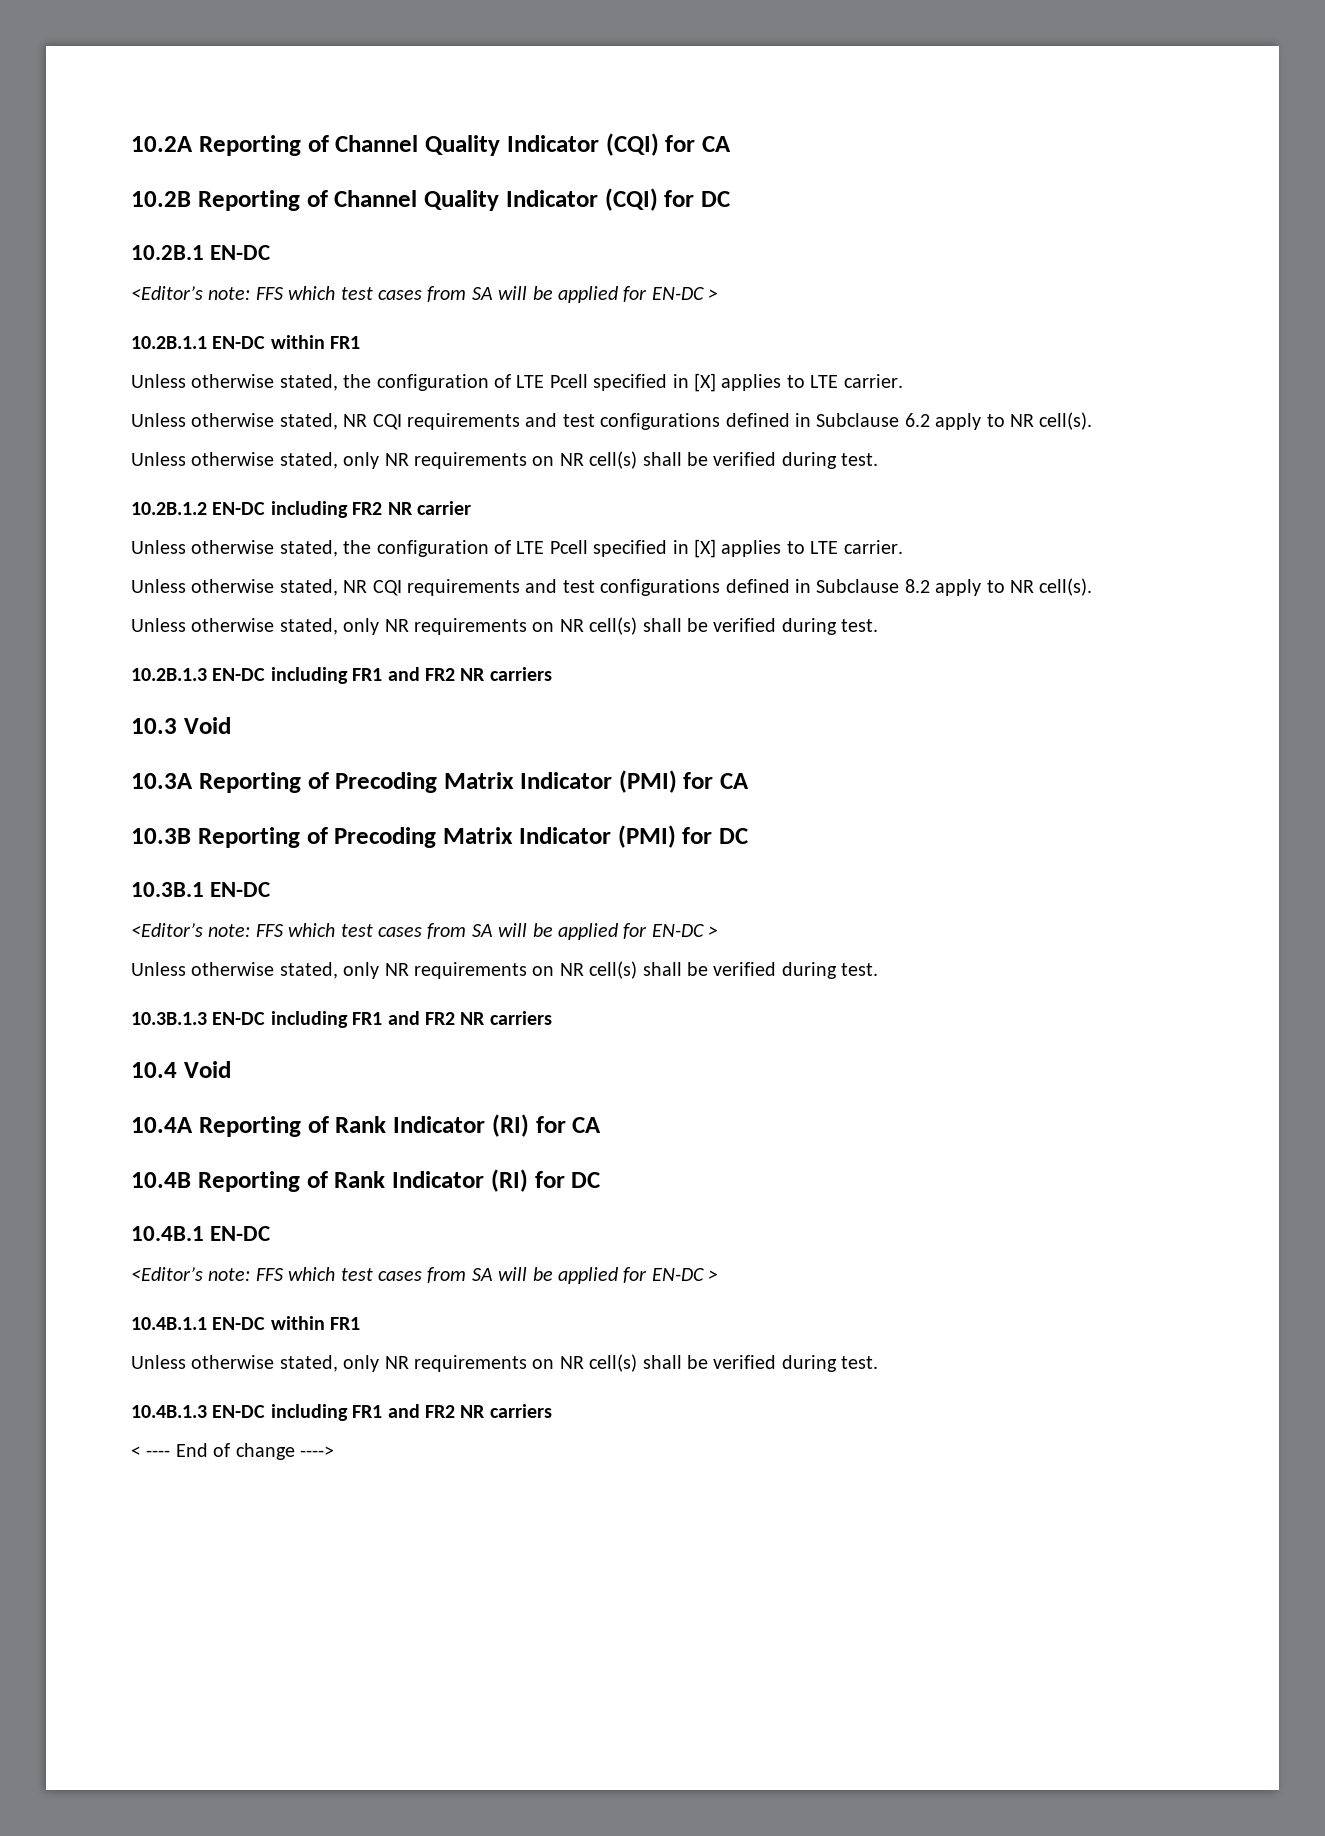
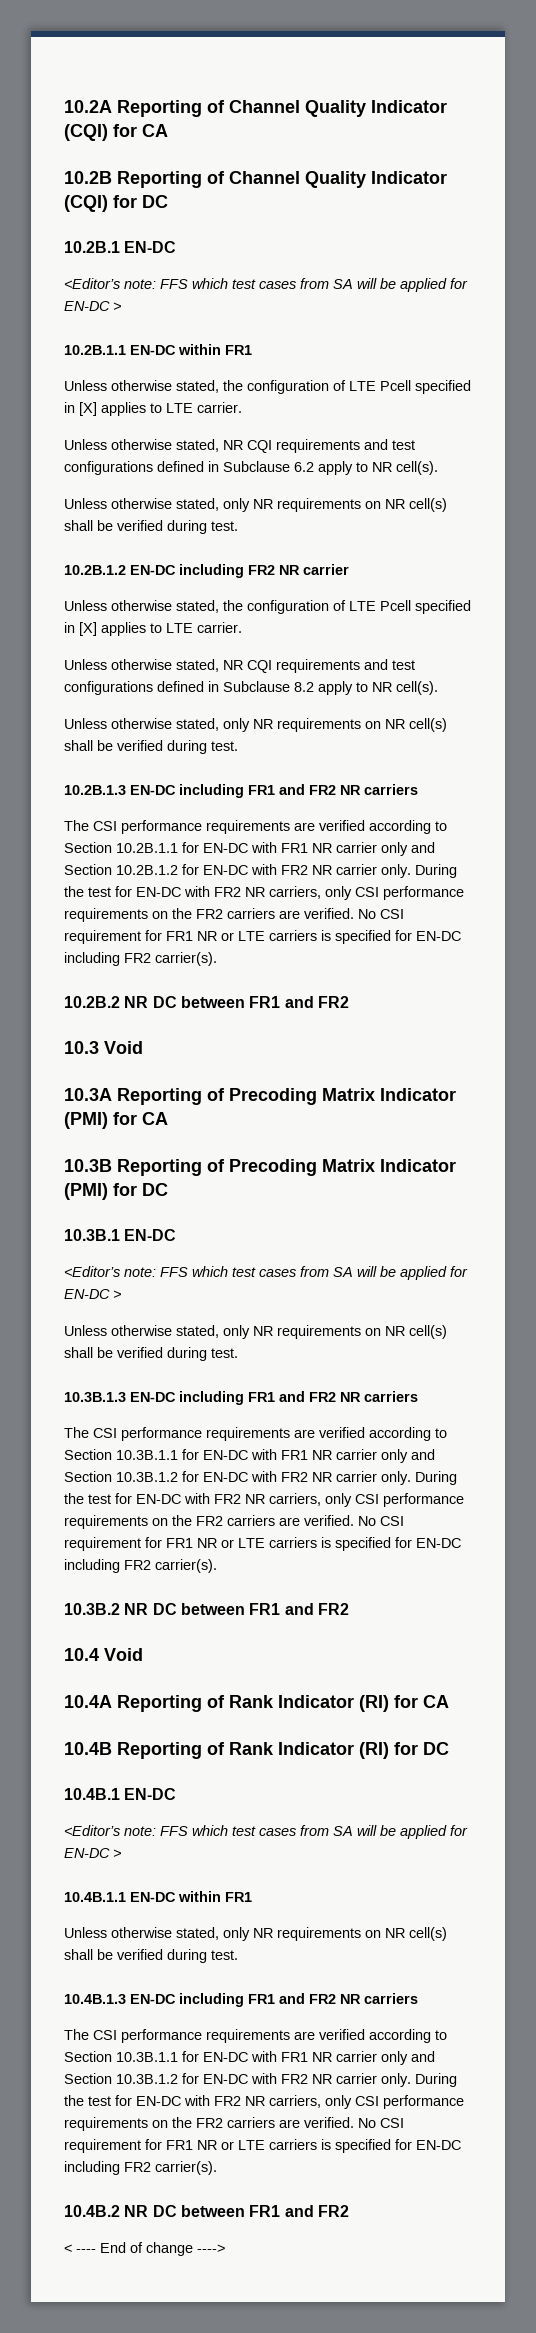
(552, 674) none -> [64,820,447,834] [64,842,435,856] [64,864,457,878] [64,886,464,900] [64,908,404,922] [64,930,461,944] [64,952,217,966] [64,996,349,1008] // The CSI performance requirements are verified according to Section 10.2B.1.1 for EN-DC with FR1 NR carrier only and Section 10.2B.1.2 for EN-DC with FR2 NR carrier only. During the test for EN-DC with FR2 NR carriers, only CSI performance requirements on the FR2 carriers are verified. No CSI requirement for FR1 NR or LTE carriers is specified for EN-DC including FR2 carrier(s). // 10.2B.2 NR DC between FR1 and FR2
(552, 1018) none -> [64,1427,447,1441] [64,1449,435,1463] [64,1471,457,1485] [64,1493,464,1507] [64,1515,404,1529] [64,1537,461,1551] [64,1559,217,1573] [64,1603,349,1615] // The CSI performance requirements are verified according to Section 10.3B.1.1 for EN-DC with FR1 NR carrier only and Section 10.3B.1.2 for EN-DC with FR2 NR carrier only. During the test for EN-DC with FR2 NR carriers, only CSI performance requirements on the FR2 carriers are verified. No CSI requirement for FR1 NR or LTE carriers is specified for EN-DC including FR2 carrier(s). // 10.3B.2 NR DC between FR1 and FR2
(552, 1411) none -> [64,2029,447,2043] [64,2051,435,2065] [64,2073,457,2087] [64,2095,464,2109] [64,2117,404,2131] [64,2139,461,2153] [64,2161,217,2175] [64,2205,349,2217] // The CSI performance requirements are verified according to Section 10.3B.1.1 for EN-DC with FR1 NR carrier only and Section 10.3B.1.2 for EN-DC with FR2 NR carrier only. During the test for EN-DC with FR2 NR carriers, only CSI performance requirements on the FR2 carriers are verified. No CSI requirement for FR1 NR or LTE carriers is specified for EN-DC including FR2 carrier(s). // 10.4B.2 NR DC between FR1 and FR2

